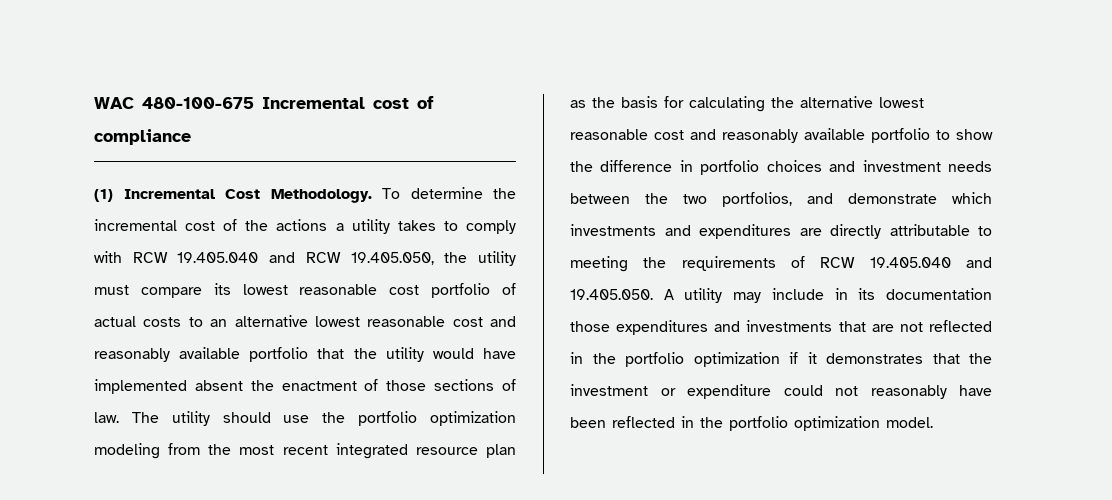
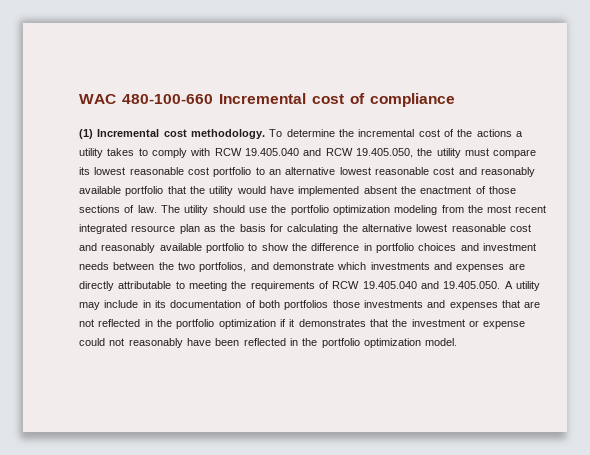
[142,97,254,109] 480-100-675 -> [122,94,214,104] 480-100-660
[225,189,372,203] Cost Methodology. -> [163,129,265,139] cost methodology.
[501,283,516,295] [94,316,182,327] of actual costs -> (252, 172) none
[699,224,791,239] expenditures -> [456,264,505,272] expenses
[570,320,833,335] those expenditures and investments -> [245,300,498,310] of both portfolios those investments and expenses
[687,384,771,399] expenditure -> [483,321,526,329] expense

